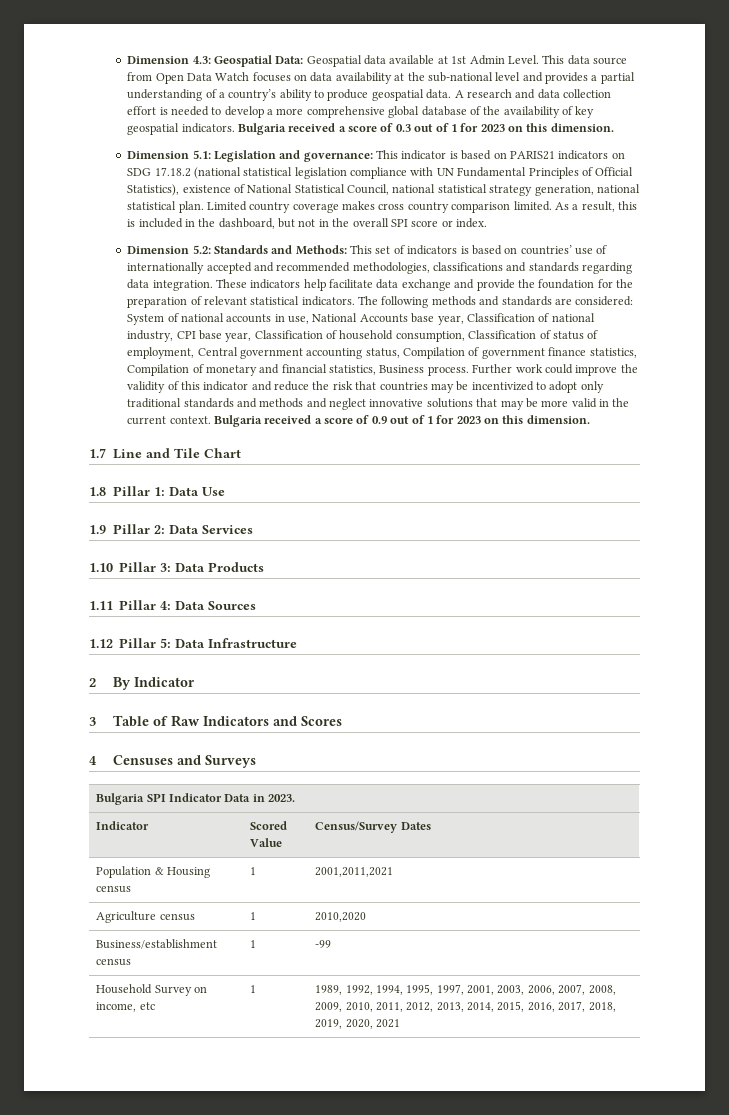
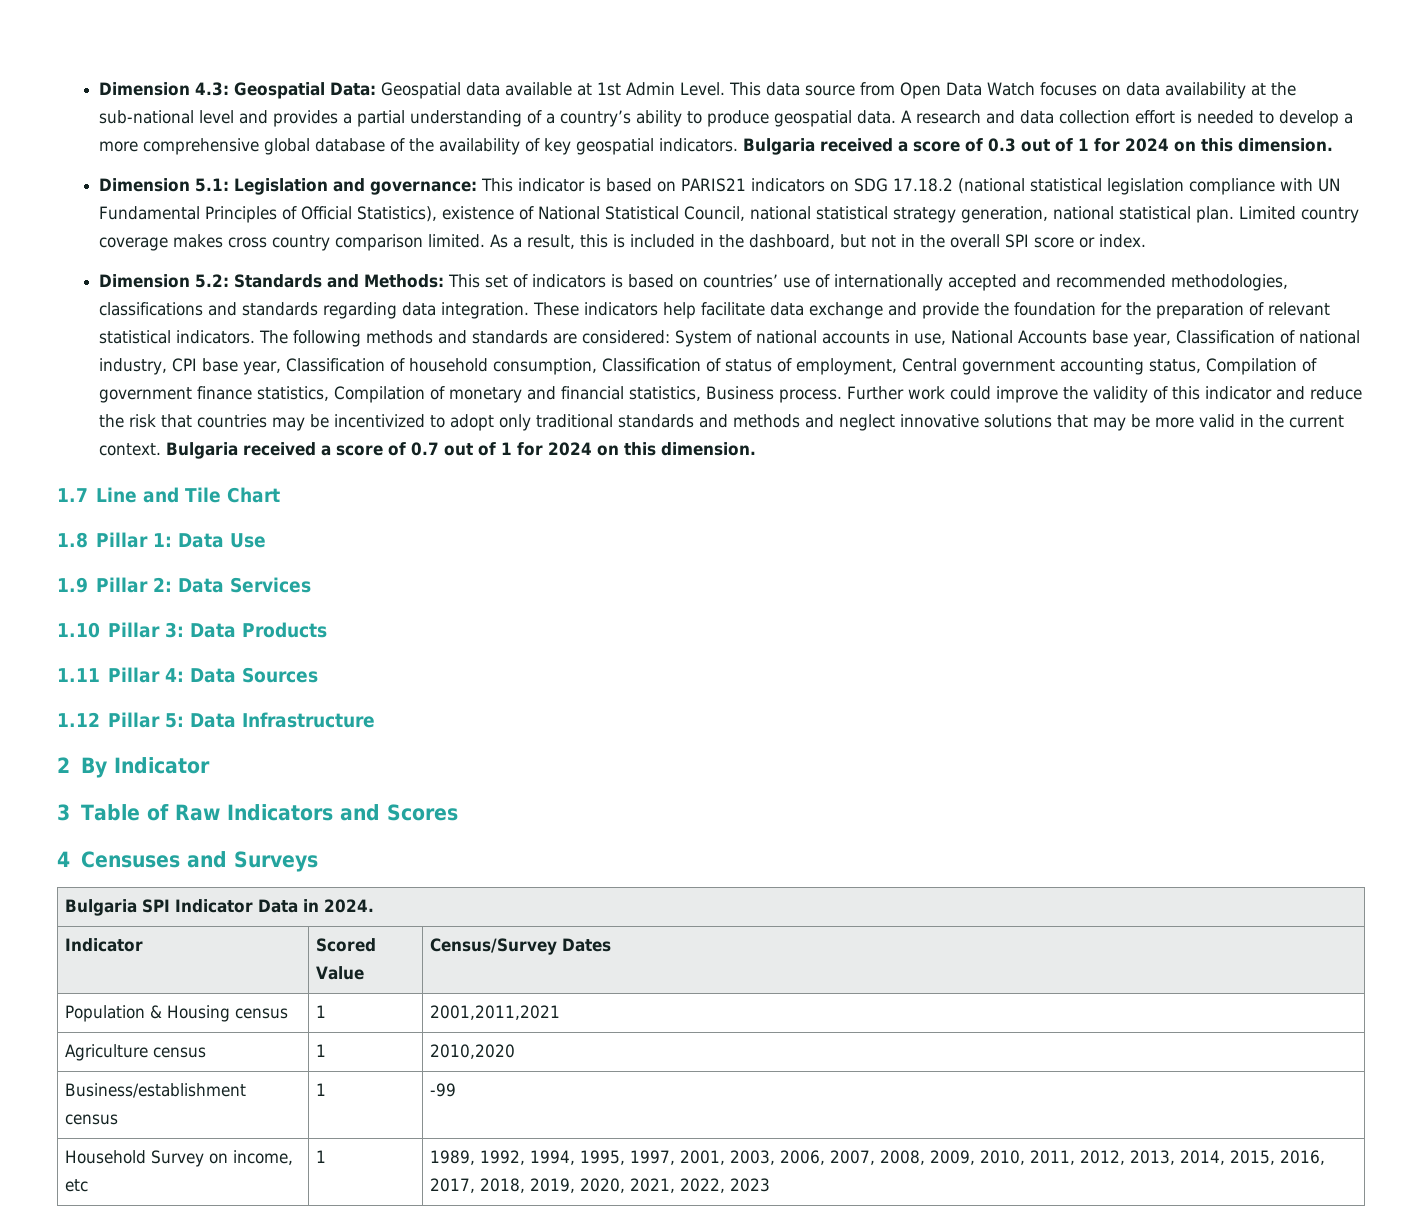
[480,124,505,132] 2023 -> [1124,138,1169,152] 2024
[371,415,481,424] 0.9 out of 1 for 2023 -> [410,442,592,456] 0.7 out of 1 for 2024
[268,794,296,802] 2023. -> [323,899,374,913] 2024.
[375,1019,400,1028] 2021 -> [629,1178,770,1193] 2021, 2022, 2023

